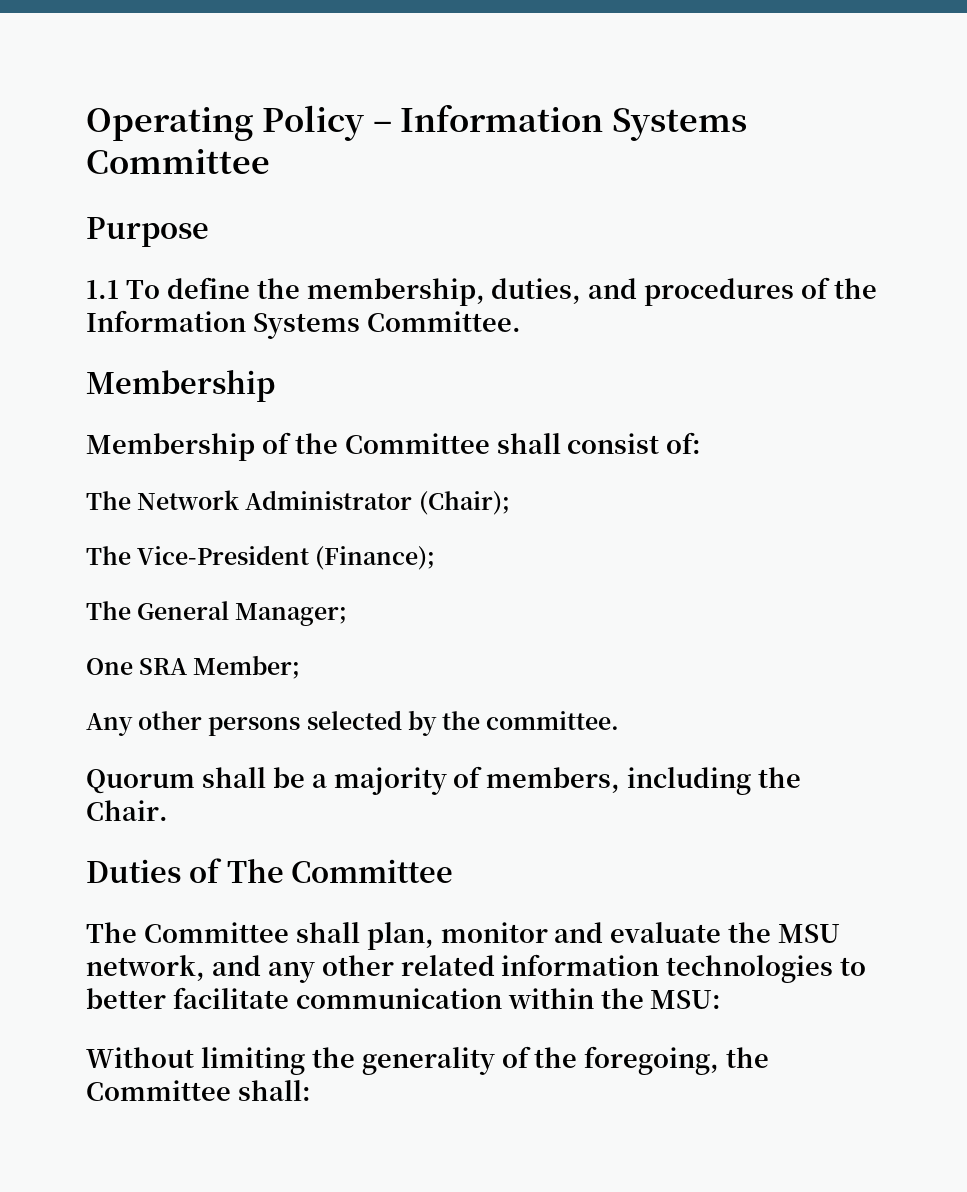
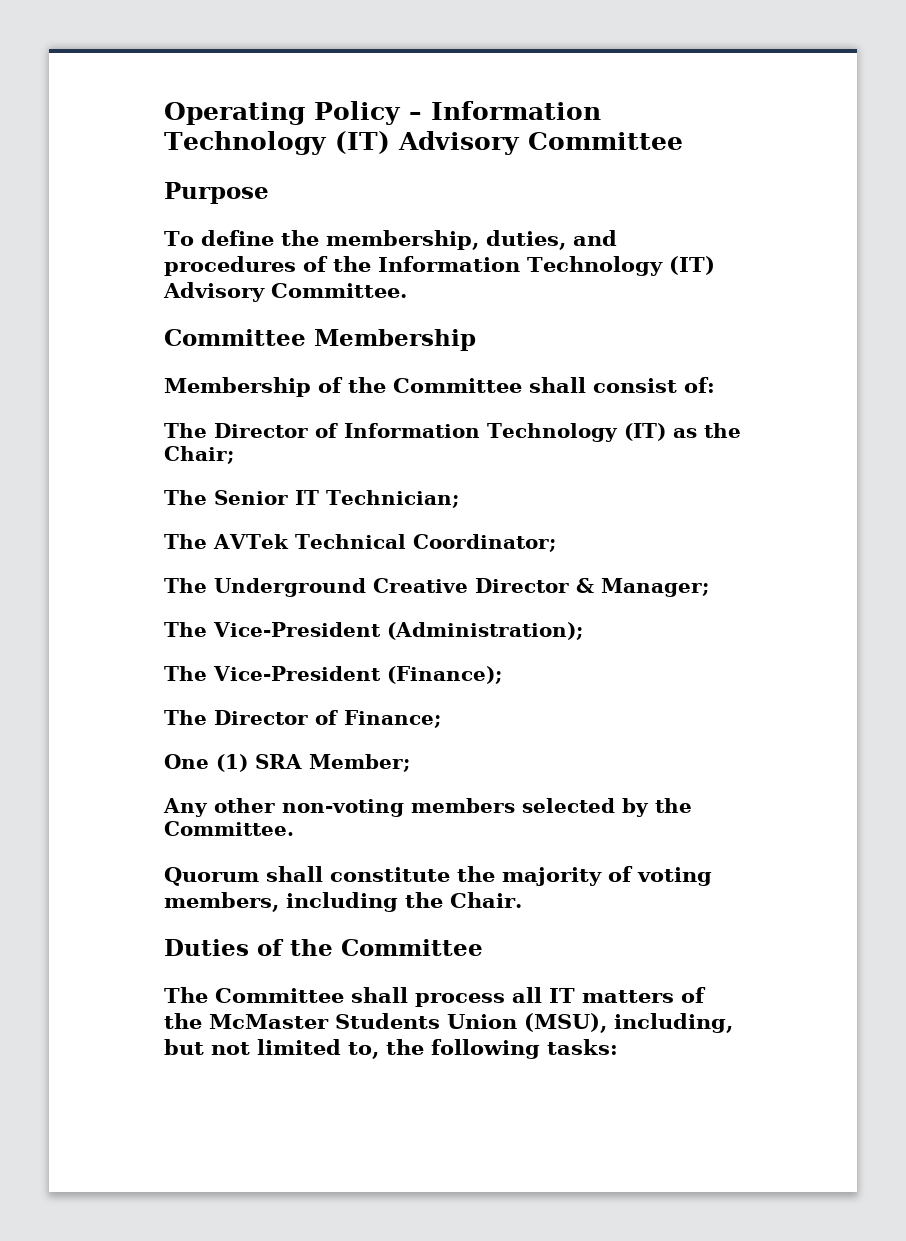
[612,108,748,141] Systems -> [164,131,520,155] Technology (IT) Advisory
[86,280,119,299] 1.1 -> (269, 193) none
[252,311,521,339] Systems Committee. // -> [527,256,715,276] [163,282,407,302] [164,329,306,346] Technology (IT) Advisory Committee. // Committee
[137,490,510,515] Network Administrator (Chair); -> [214,423,741,442] [164,446,234,464] [164,490,459,508] [164,534,556,552] [164,578,709,597] [164,622,583,640] Director of Information Technology (IT) as the Chair; // The Senior IT Technician; // The AVTek Technical Coordinator; // The Underground Creative Director & Manager; // The Vice-President (Administration);
[137,601,348,626] General Manager; -> [214,710,441,728] Director of Finance;
(133, 666) none -> [216,754,248,772] (1)
[208,717,301,736] persons -> [282,798,515,817] non-voting members
[486,711,620,730] committee. -> [164,821,294,836] Committee.
[272,767,327,788] be a -> [330,866,495,882] constitute the
(483, 777) none -> [637,867,712,886] voting
[226,859,284,883] The -> [290,939,333,956] the
[366,922,841,950] [86,954,867,983] [86,987,722,1009] [86,1046,770,1075] [86,1080,311,1101] plan, monitor and evaluate the MSU network, and any other related information technologies to better facilitate communication within the MSU: // Without limiting the generality of the foregoing, the Committee shall: -> [415,987,706,1007] [164,1013,733,1033] [164,1039,618,1059] process all IT matters of the McMaster Students Union (MSU), including, but not limited to, the following tasks:

